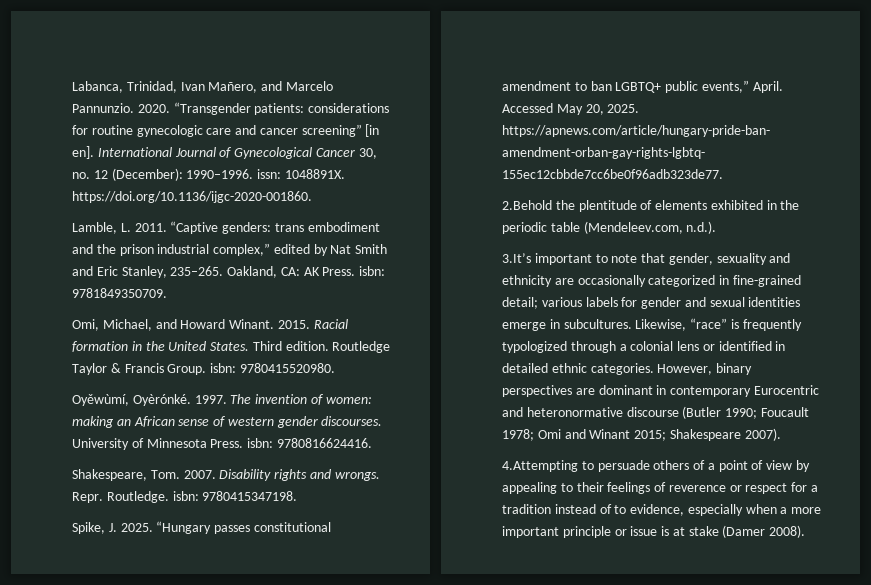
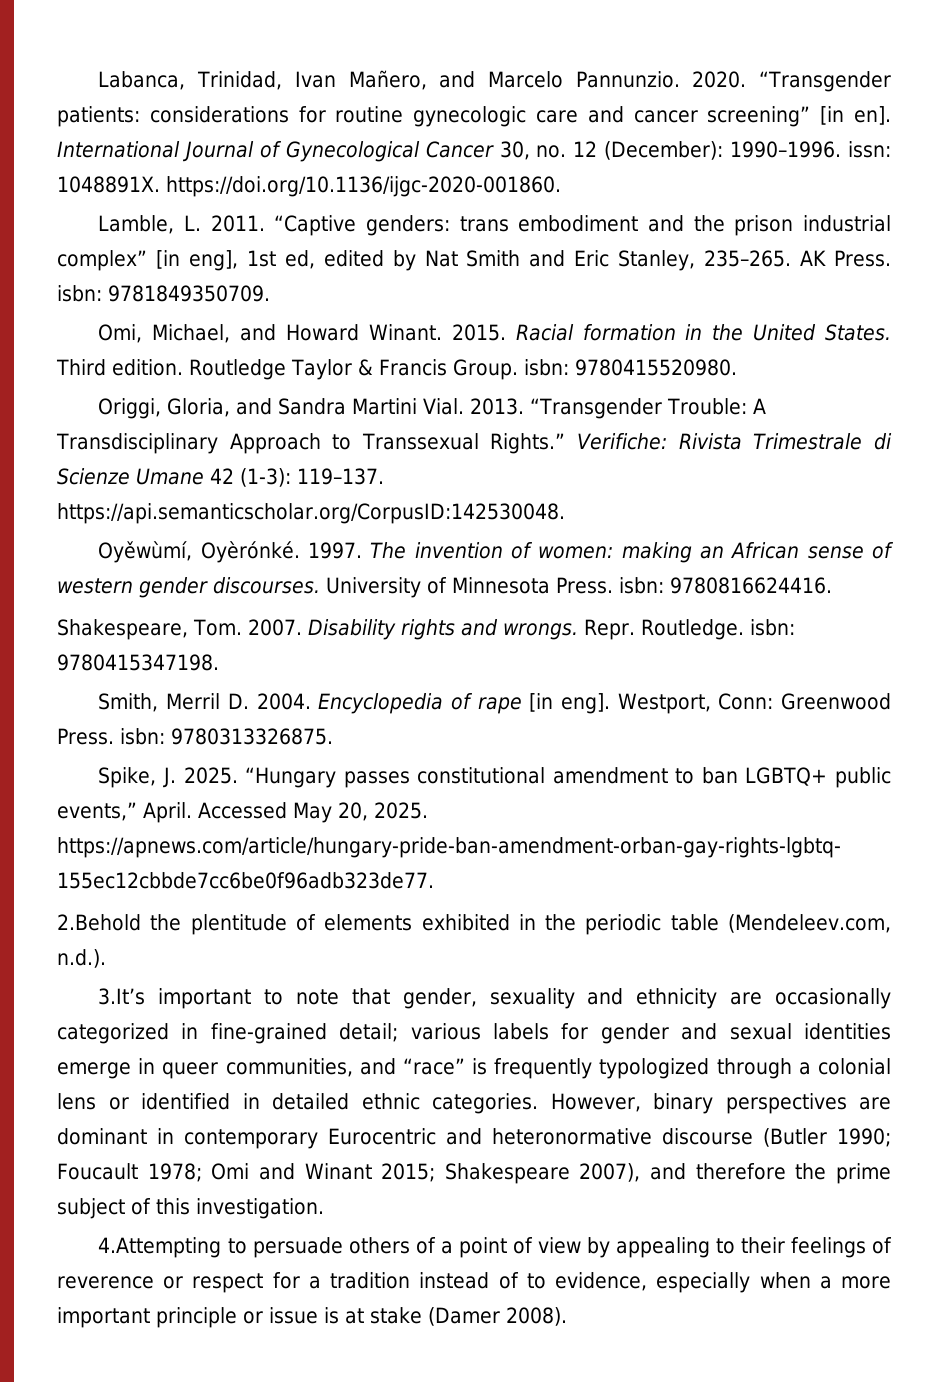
[213,243,271,256] complex,” -> [57,250,315,271] complex” [in eng], 1st ed,
[227,266,300,278] Oakland, CA: -> (792, 258) none
(335, 368) none -> [98,398,767,419] [56,433,892,454] [57,468,384,487] [57,503,565,524] // Origgi, Gloria, and Sandra Martini Vial. 2013. “Transgender Trouble: A Transdisciplinary Approach to Transsexual Rights.” Verifiche: Rivista Trimestrale di Scienze Umane 42 (1-3): 119–137. https://api.semanticscholar.org/CorpusID:142530048.
(298, 496) none -> [98,693,892,714] [57,728,333,745] // Smith, Merril D. 2004. Encyclopedia of rape [in eng]. Westport, Conn: Greenwood Press. isbn: 9780313326875.
[563,319,687,331] subcultures. Likewise, -> [162,1058,396,1079] queer communities, and
[744,428,781,441] 2007). -> [579,1163,891,1184] [57,1198,324,1219] 2007), and therefore the prime subject of this investigation.

